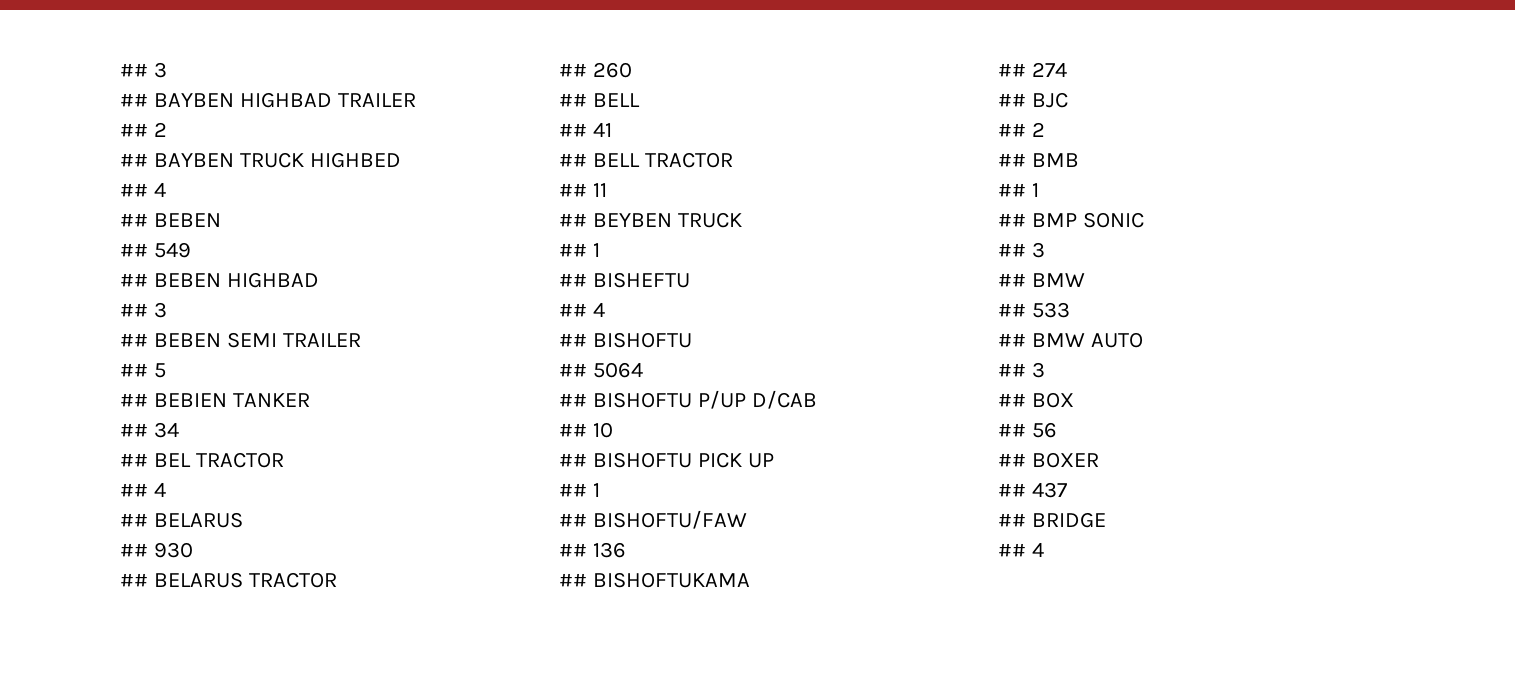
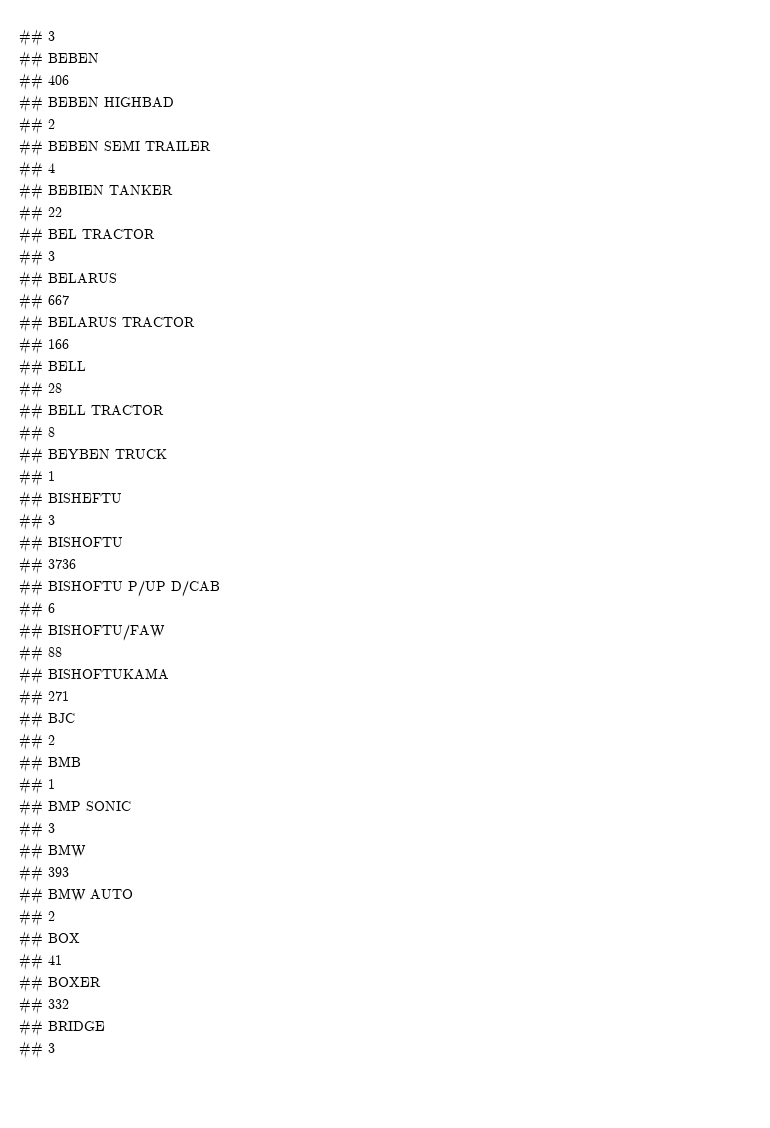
[120,62,167,78] [120,92,416,108] [120,122,167,137] [120,152,401,168] [120,182,166,197] ## 3 // ## BAYBEN HIGHBAD TRAILER // ## 2 // ## BAYBEN TRUCK HIGHBED // ## 4 -> [19,29,55,47] ## 3
[153,242,191,258] 549 -> [48,75,69,85] 406
[153,302,167,318] 3 -> [48,119,55,129] 2
[153,363,166,378] 5 -> [48,163,55,173] 4
[153,422,179,438] 34 -> [48,207,62,217] 22
[153,482,166,497] 4 -> [48,251,55,261] 3
[153,542,193,558] 930 -> [48,295,69,305] 667
[592,62,632,78] 260 -> [48,339,69,349] 166
[592,122,612,137] 41 -> [48,383,62,393] 28
[592,183,607,197] 11 -> [48,427,55,437] 8
[592,302,605,317] 4 -> [48,515,55,525] 3
[592,362,643,378] 5064 -> [48,559,76,569] 3736
[592,422,613,438] [559,452,774,468] [559,483,600,497] 10 // ## BISHOFTU PICK UP // ## 1 -> [48,603,55,613] 6
[592,542,626,558] 136 -> [48,647,62,657] 88
[1031,62,1067,77] 274 -> [48,691,69,701] 271
[1031,302,1070,318] 533 -> [48,867,69,877] 393
[1031,362,1045,378] 3 -> [48,911,55,921] 2
[1031,422,1057,438] 56 -> [48,955,62,965] 41
[1031,482,1067,498] 437 -> [48,999,69,1009] 332
[1031,542,1044,557] 4 -> [48,1043,55,1053] 3

